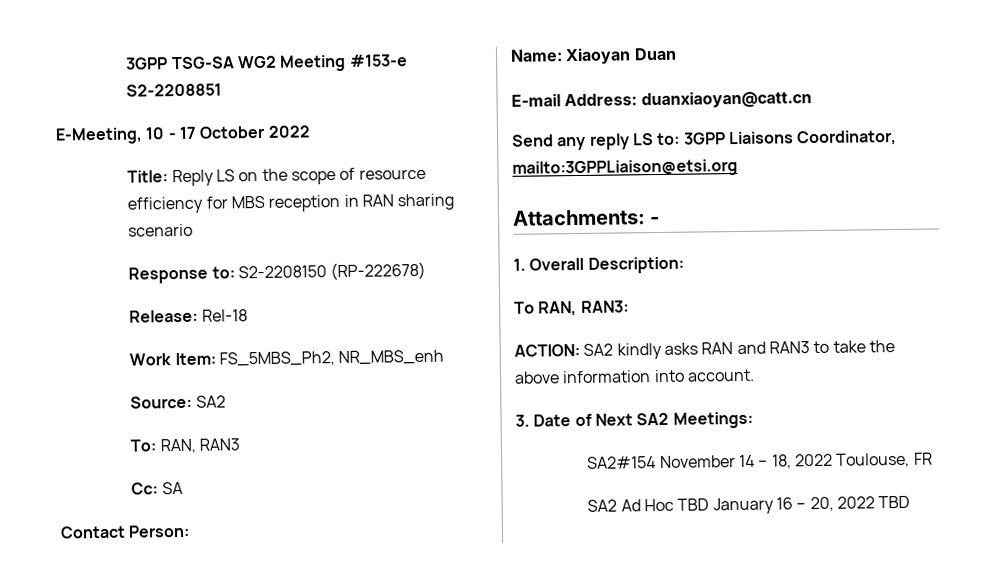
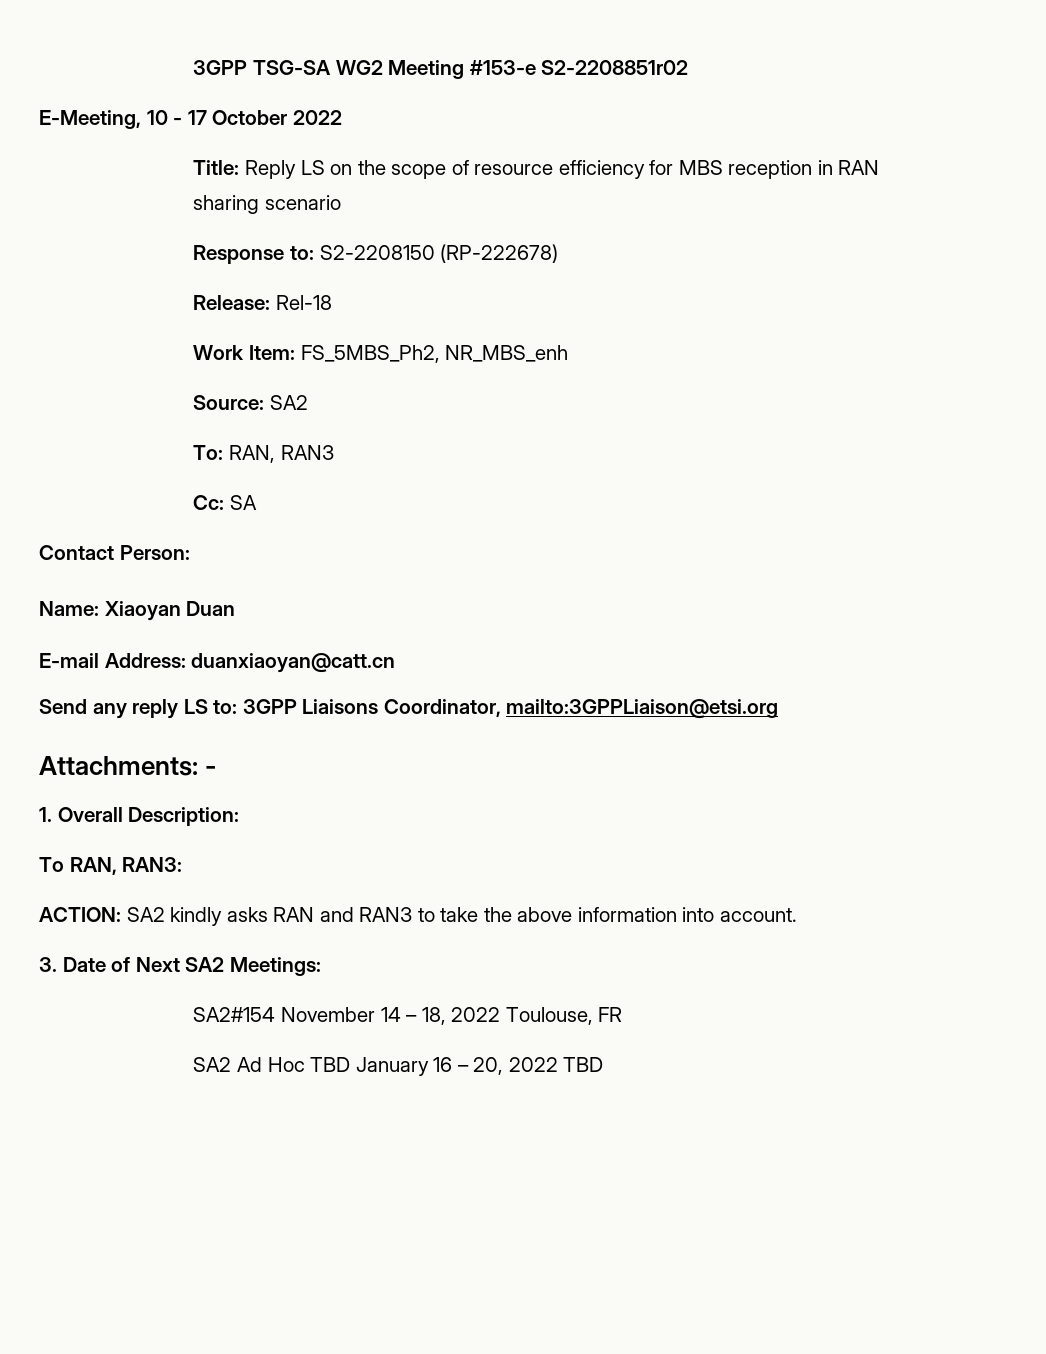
[126,83,223,97] S2-2208851 -> [541,60,689,75] S2-2208851r02

